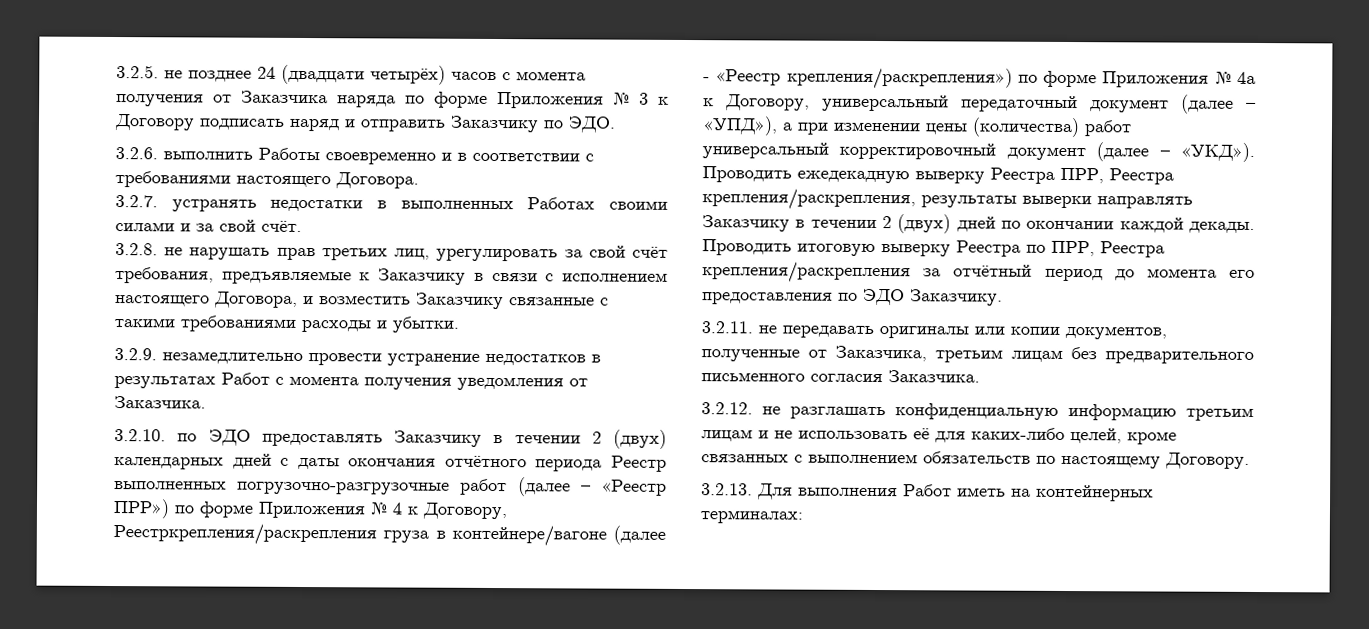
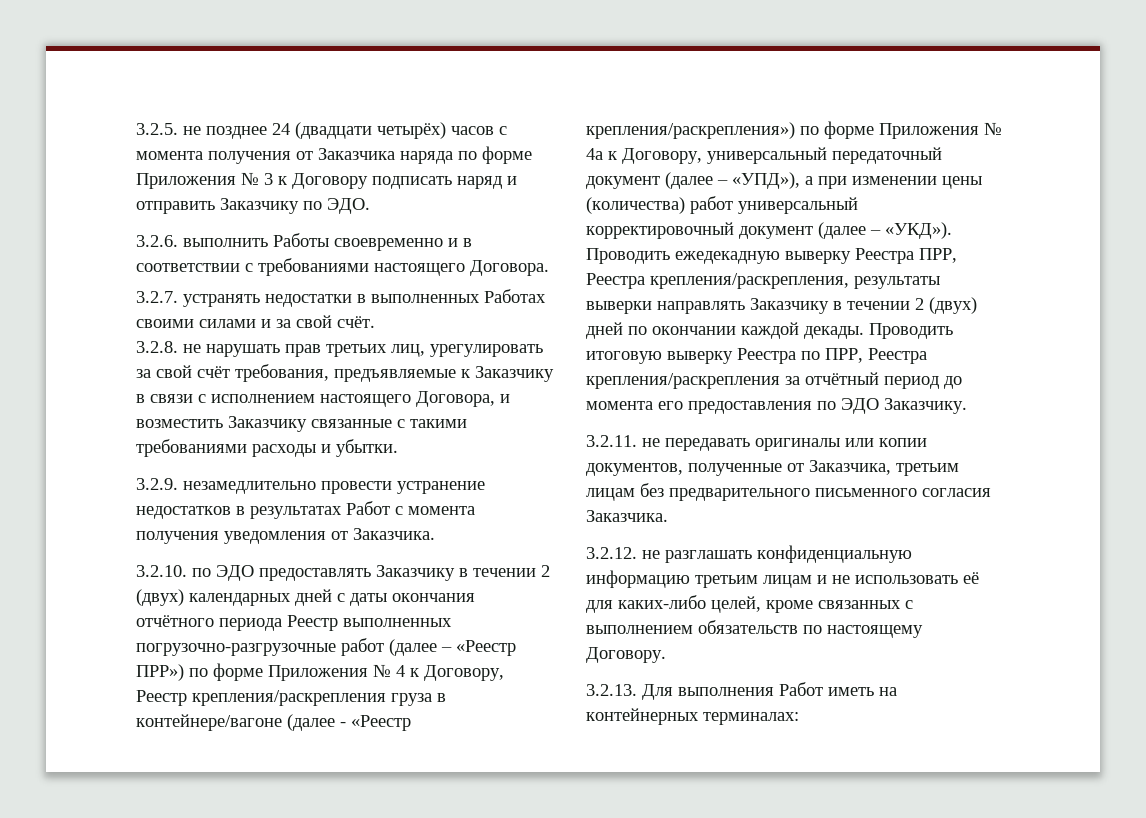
[113,523,377,546] Реестркрепления/раскрепления -> [136,690,386,706] Реестр крепления/раскрепления

